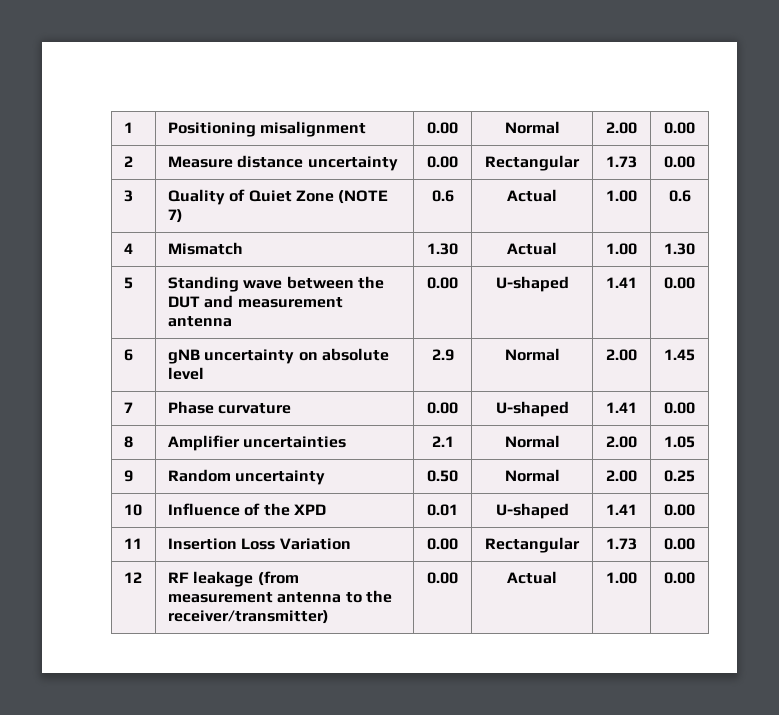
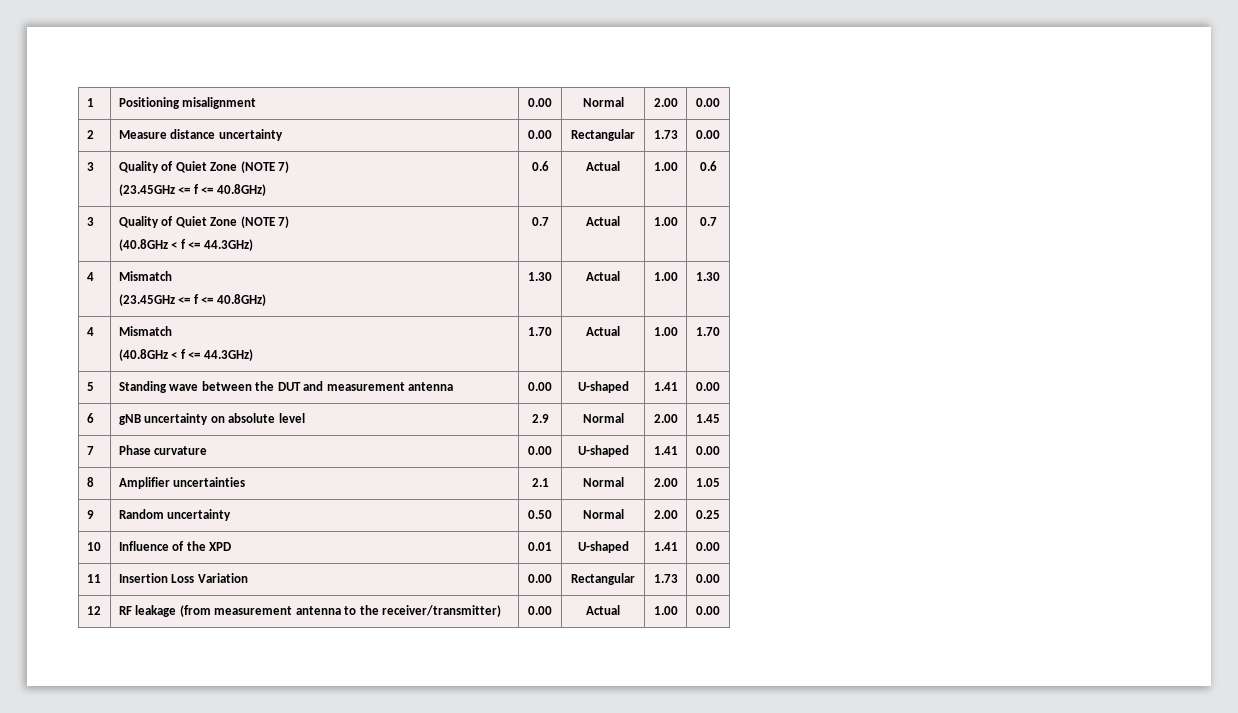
(183, 216) none -> [118,184,266,196] // (23.45GHz <= f <= 40.8GHz)
[123,243,133,254] [167,242,243,255] [426,243,458,255] [506,242,557,255] [606,243,637,255] [664,243,695,255] 4 | Mismatch | 1.30 | Actual | 1.00 | 1.30 -> [86,217,94,226] [118,216,290,228] [118,239,253,251] [531,217,549,226] [586,216,620,226] [653,217,678,226] [699,217,717,226] [86,272,94,281] [118,271,172,281] [118,294,266,306] [528,272,552,281] [586,271,620,281] [653,272,678,281] [696,272,720,281] [86,327,94,336] [118,326,172,336] [118,349,253,361] [528,327,552,336] [586,326,620,336] [653,327,678,336] [696,327,720,336] 3 | Quality of Quiet Zone (NOTE 7) // (40.8GHz < f <= 44.3GHz) | 0.7 | Actual | 1.00 | 0.7 // 4 | Mismatch // (23.45GHz <= f <= 40.8GHz) | 1.30 | Actual | 1.00 | 1.30 // 4 | Mismatch // (40.8GHz < f <= 44.3GHz) | 1.70 | Actual | 1.00 | 1.70

